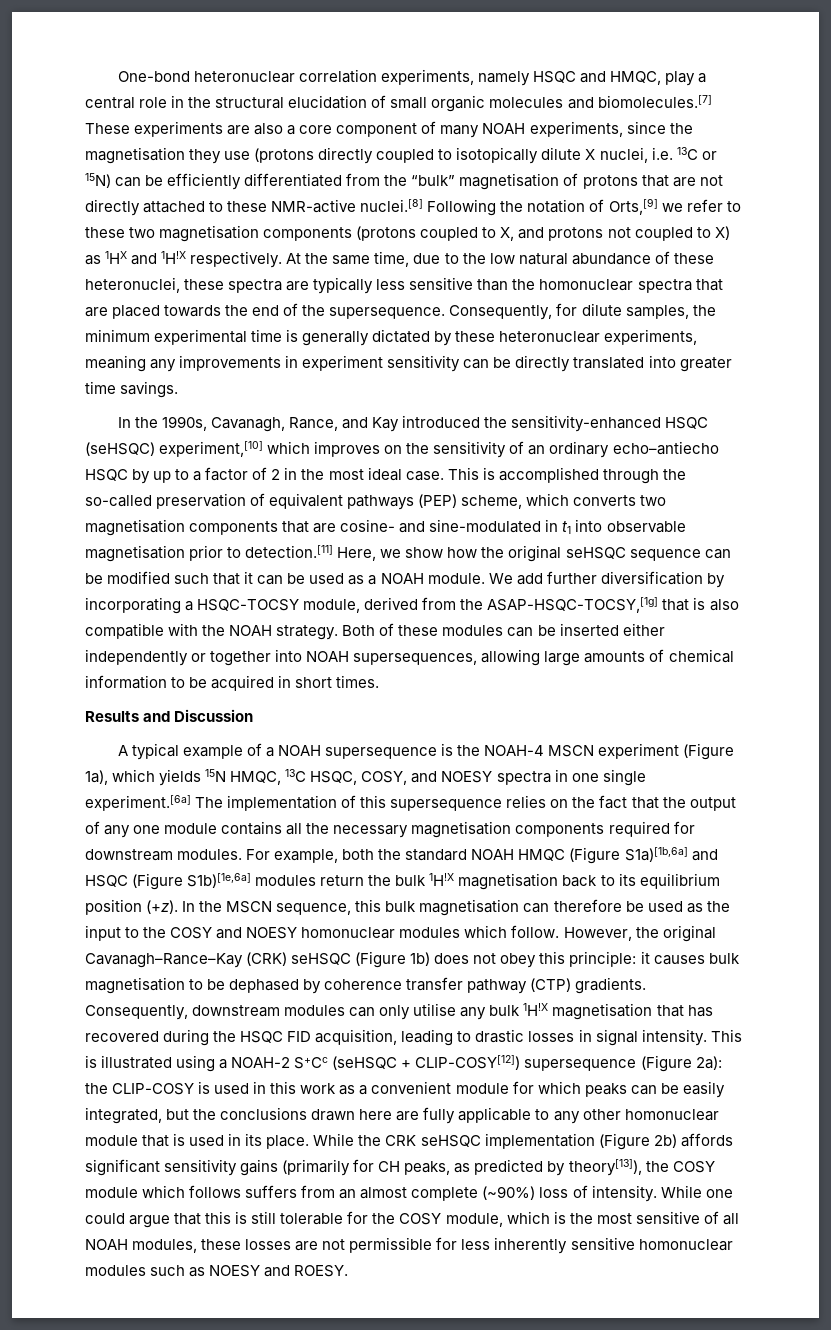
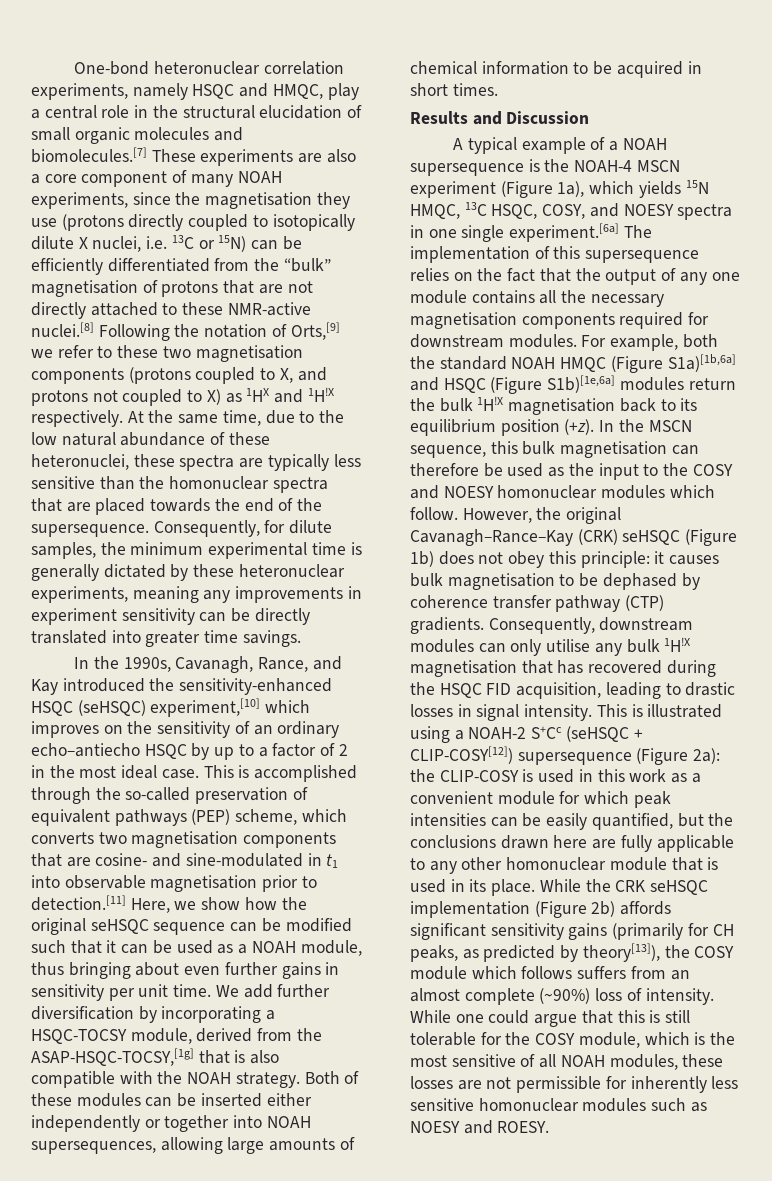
[427,573,485,584] module. -> [300,940,362,956] [31,962,340,979] [31,984,212,1001] module, thus bringing about even further gains in sensitivity per unit time.
[584,1083,627,1097] peaks -> [633,791,671,808] [410,813,486,826] peak intensities
[85,1107,162,1124] integrated, -> [591,813,673,830] quantified,
[461,1237,568,1254] less inherently -> [630,1076,739,1093] inherently less

